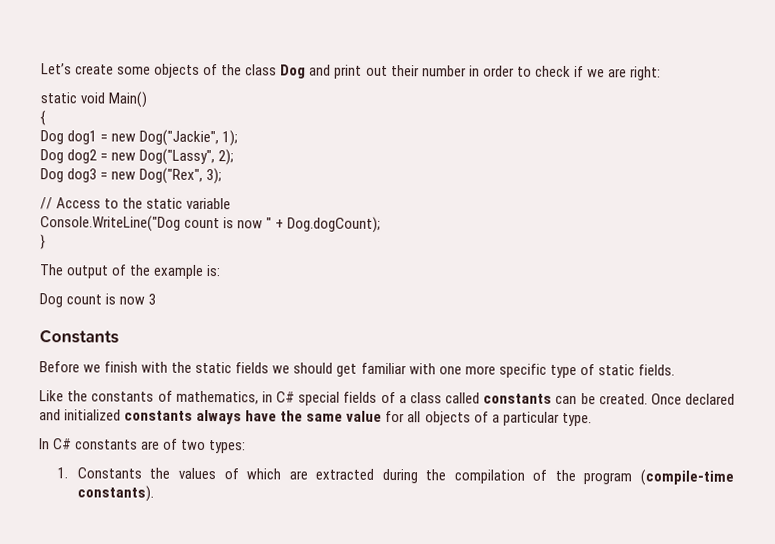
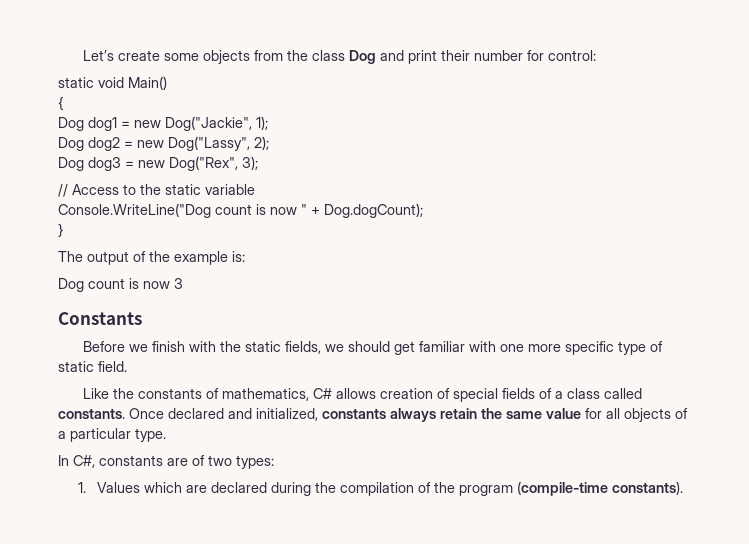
[203,63,219,76] of -> [253,50,283,61] from
[365,65,388,76] out -> (437, 57) none
[468,65,661,81] in order to check if we are right: -> [526,50,596,61] for control:
[235,362,270,374] fields -> [284,341,321,354] fields,
[637,364,675,376] fields. -> [98,361,127,372] field.
[261,391,295,403] in C# -> [312,388,450,399] C# allows creation of
[483,393,648,405] constants can be created. -> [58,408,125,419] constants.
[64,409,122,421] initialized -> [256,408,318,421] initialized,
[245,410,278,422] have -> [440,408,477,419] retain
[53,438,73,450] C# -> [73,455,95,468] C#,
[76,467,239,480] Constants the values of -> [97,482,141,493] Values
[315,468,375,480] extracted -> [211,482,268,493] declared

